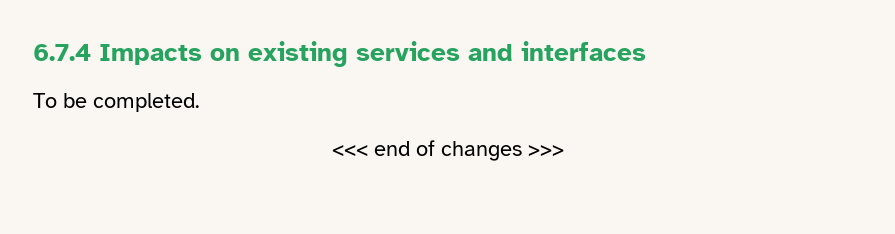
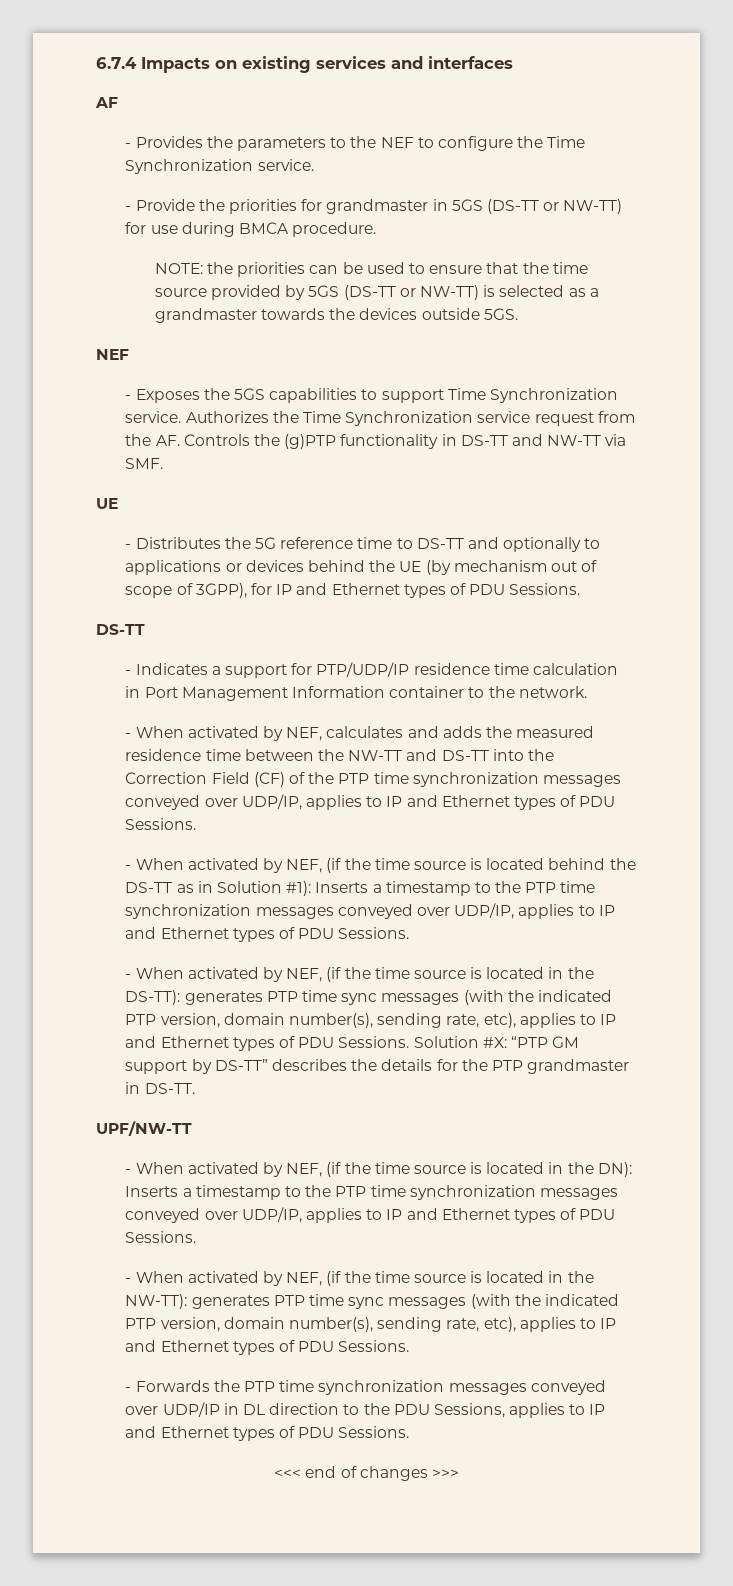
[33,93,200,112] To be completed. -> [95,97,118,108] [125,136,586,151] [125,159,314,174] [125,199,623,214] [125,222,377,237] [154,262,588,277] [154,285,599,300] [154,308,518,323] [96,349,129,360] [125,388,618,403] [125,411,635,426] [125,434,627,449] [125,458,164,469] [96,498,118,509] [125,537,601,552] [125,560,598,575] [125,583,581,598] [96,624,145,635] [125,662,618,678] [125,686,587,701] [125,726,595,741] [125,749,554,761] [125,772,621,787] [125,794,616,810] [125,818,197,830] [125,858,636,873] [125,881,596,896] [125,903,615,919] [125,927,410,942] [125,967,594,982] [125,990,612,1005] [125,1013,617,1028] [125,1036,580,1051] [125,1059,630,1074] [125,1082,195,1094] [96,1121,192,1136] [125,1162,632,1177] [125,1185,618,1200] [125,1207,616,1223] [125,1231,197,1243] [125,1271,594,1286] [125,1294,619,1309] [125,1317,617,1332] [125,1340,410,1355] [125,1380,606,1395] [125,1402,606,1418] [125,1426,410,1441] AF // - Provides the parameters to the NEF to configure the Time Synchronization service. // - Provide the priorities for grandmaster in 5GS (DS-TT or NW-TT) for use during BMCA procedure. // NOTE: the priorities can be used to ensure that the time source provided by 5GS (DS-TT or NW-TT) is selected as a grandmaster towards the devices outside 5GS. // NEF // - Exposes the 5GS capabilities to support Time Synchronization service. Authorizes the Time Synchronization service request from the AF. Controls the (g)PTP functionality in DS-TT and NW-TT via SMF. // UE // - Distributes the 5G reference time to DS-TT and optionally to applications or devices behind the UE (by mechanism out of scope of 3GPP), for IP and Ethernet types of PDU Sessions. // DS-TT // - Indicates a support for PTP/UDP/IP residence time calculation in Port Management Information container to the network. // - When activated by NEF, calculates and adds the measured residence time between the NW-TT and DS-TT into the Correction Field (CF) of the PTP time synchronization messages conveyed over UDP/IP, applies to IP and Ethernet types of PDU Sessions. // - When activated by NEF, (if the time source is located behind the DS-TT as in Solution #1): Inserts a timestamp to the PTP time synchronization messages conveyed over UDP/IP, applies to IP and Ethernet types of PDU Sessions. // - When activated by NEF, (if the time source is located in the DS-TT): generates PTP time sync messages (with the indicated PTP version, domain number(s), sending rate, etc), applies to IP and Ethernet types of PDU Sessions. Solution #X: “PTP GM support by DS-TT” describes the details for the PTP grandmaster in DS-TT. // UPF/NW-TT // - When activated by NEF, (if the time source is located in the DN): Inserts a timestamp to the PTP time synchronization messages conveyed over UDP/IP, applies to IP and Ethernet types of PDU Sessions. // - When activated by NEF, (if the time source is located in the NW-TT): generates PTP time sync messages (with the indicated PTP version, domain number(s), sending rate, etc), applies to IP and Ethernet types of PDU Sessions. // - Forwards the PTP time synchronization messages conveyed over UDP/IP in DL direction to the PDU Sessions, applies to IP and Ethernet types of PDU Sessions.

